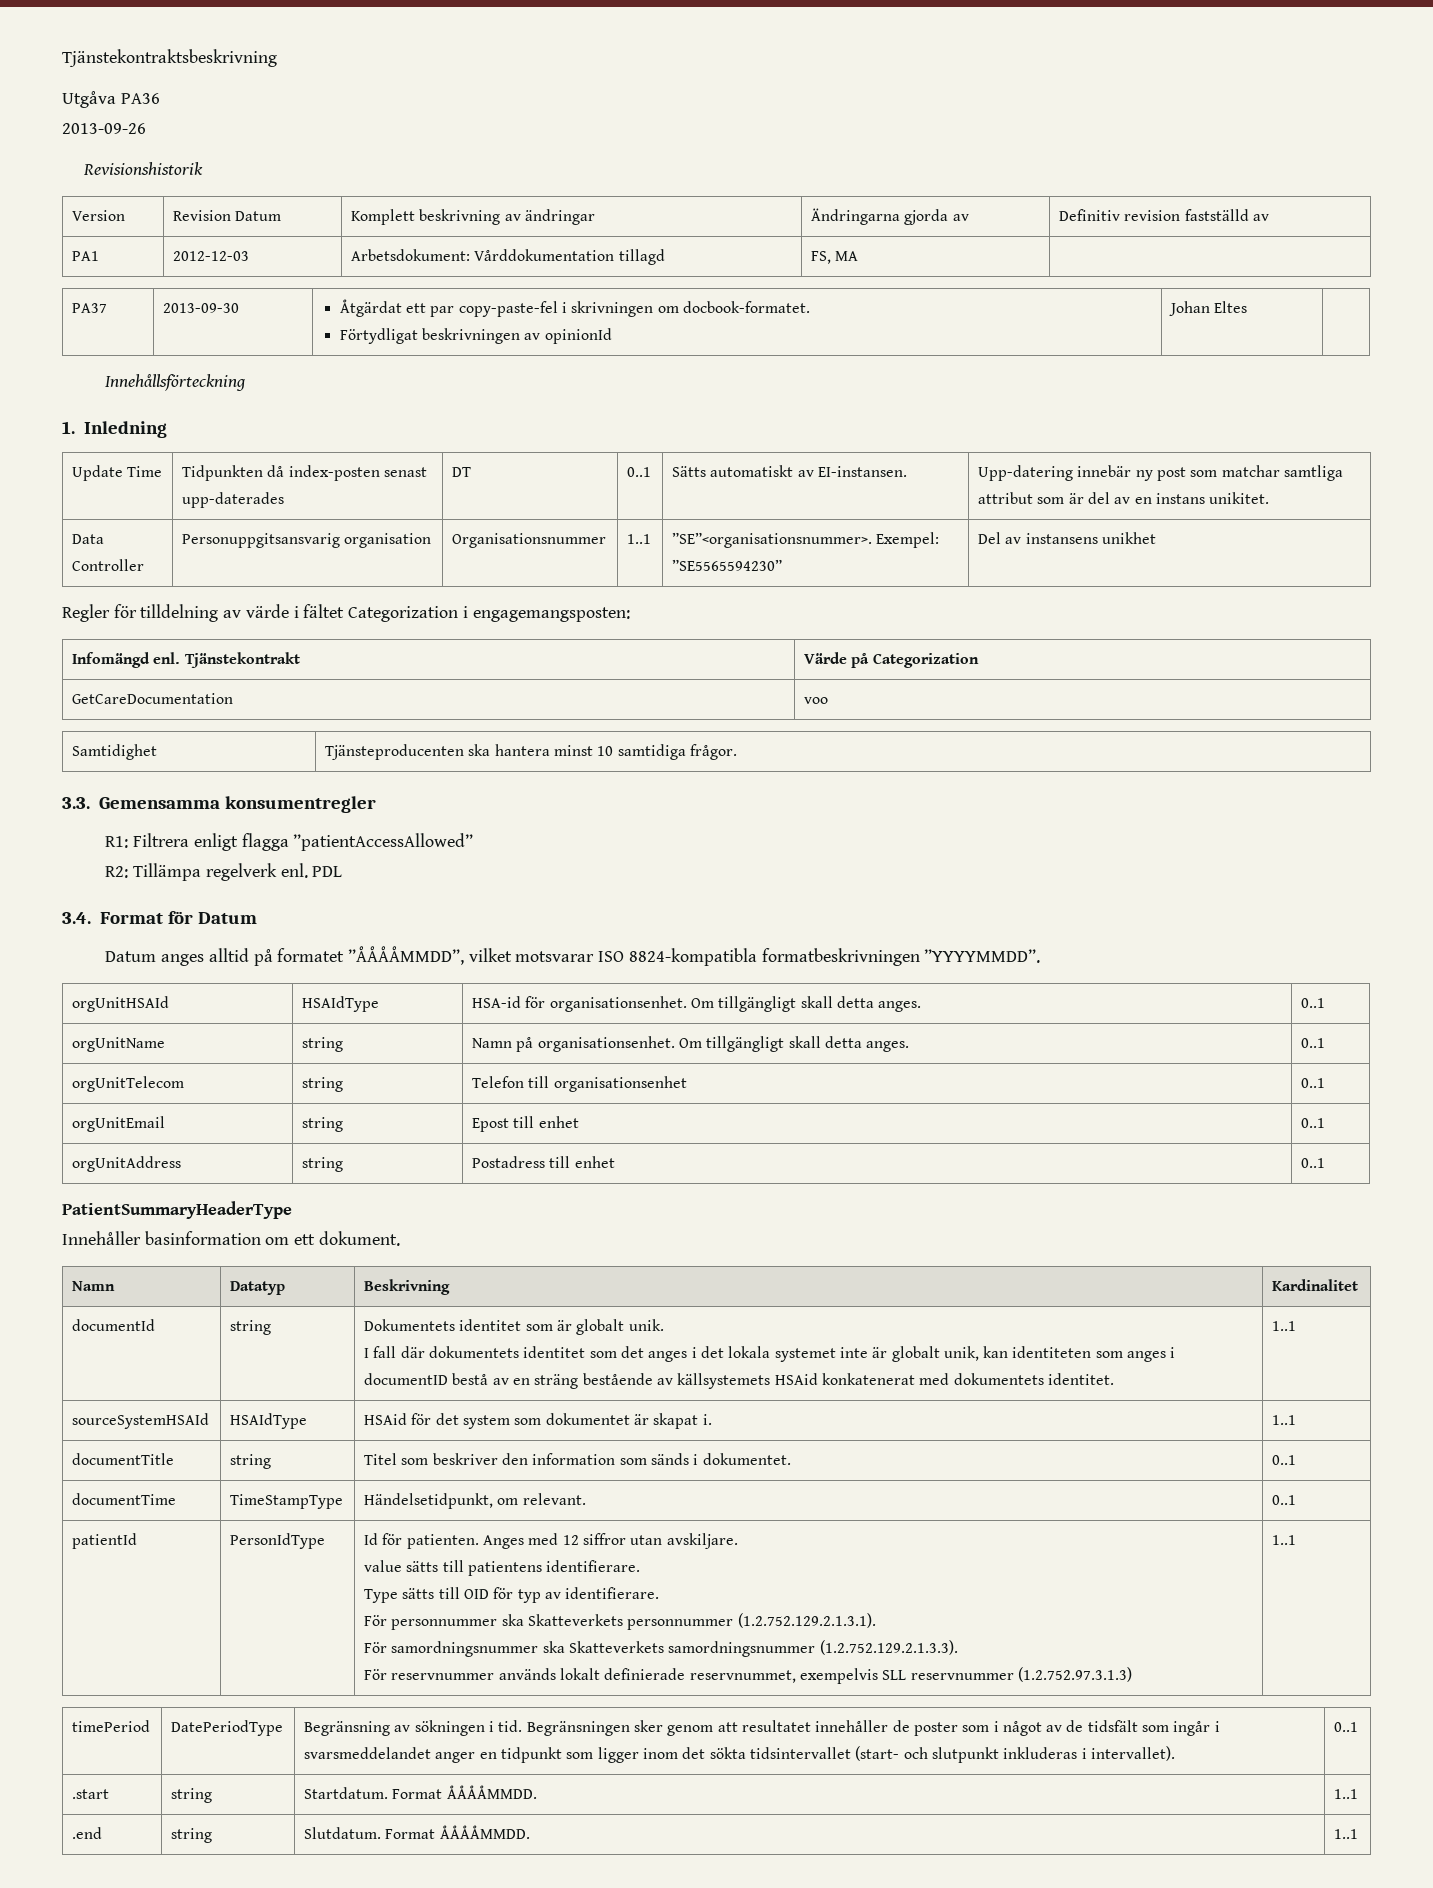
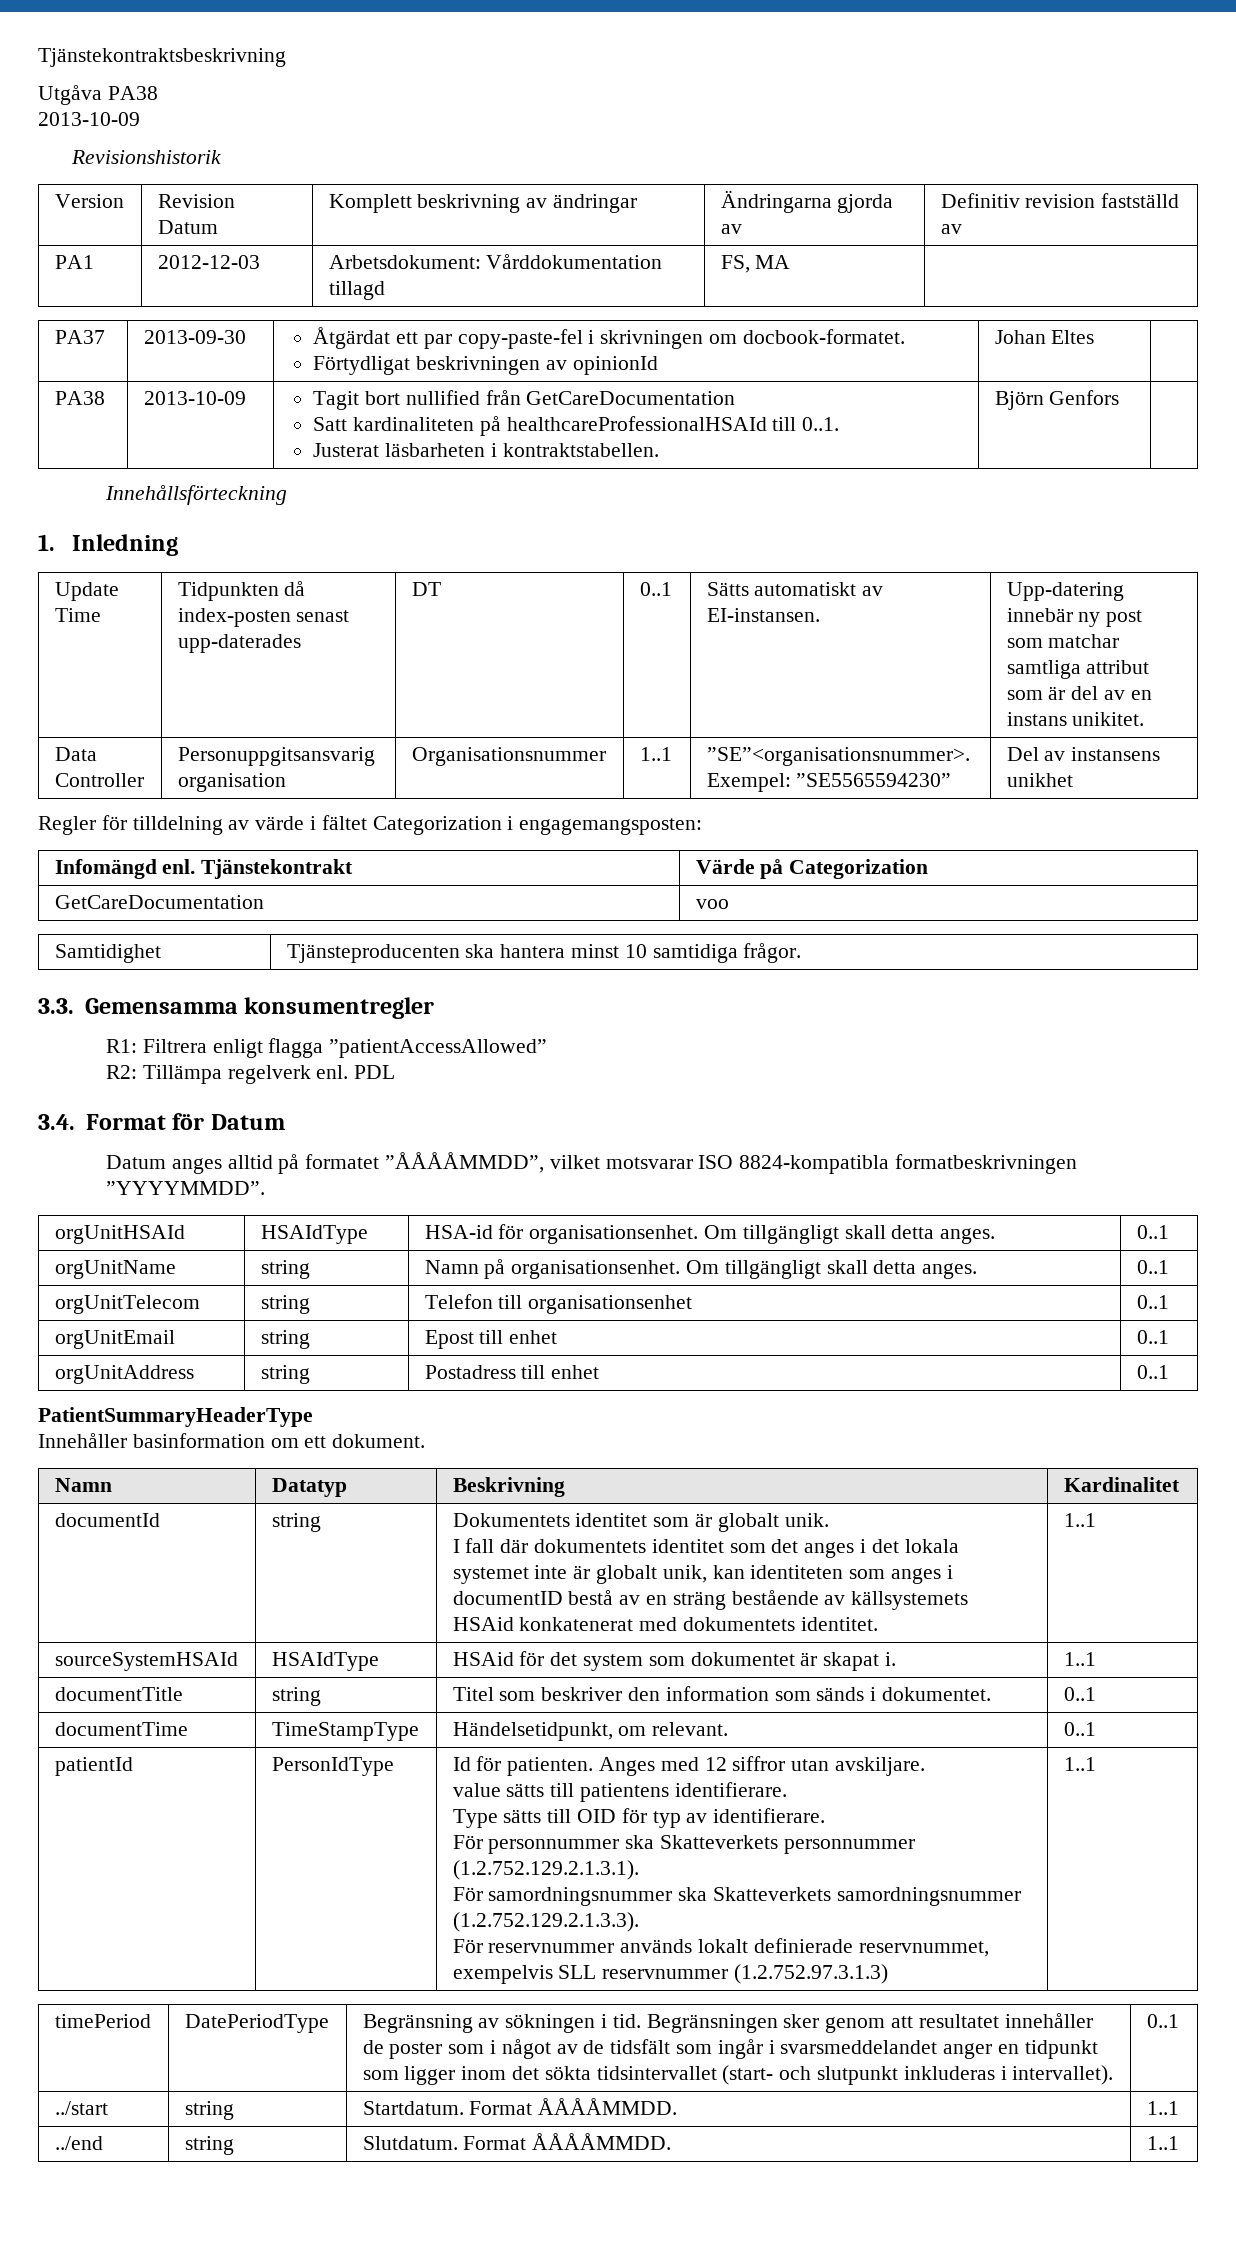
[120,93,160,104] [62,123,146,134] PA36 // 2013-09-26 -> [107,86,158,100] [38,112,140,126] PA38 // 2013-10-09
(1248, 307) none -> [54,391,105,405] [143,391,246,405] [313,390,736,410] [313,416,840,436] [313,443,659,457] [994,390,1120,410] // PA38 | 2013-10-09 | Tagit bort nullified från GetCareDocumentation // Satt kardinaliteten på healthcareProfessionalHSAId till 0..1. // Justerat läsbarheten i kontraktstabellen. | Björn Genfors |
[72,1789,110,1799] .start -> [54,2101,108,2115] ../start
[72,1827,103,1839] .end -> [54,2136,103,2150] ../end

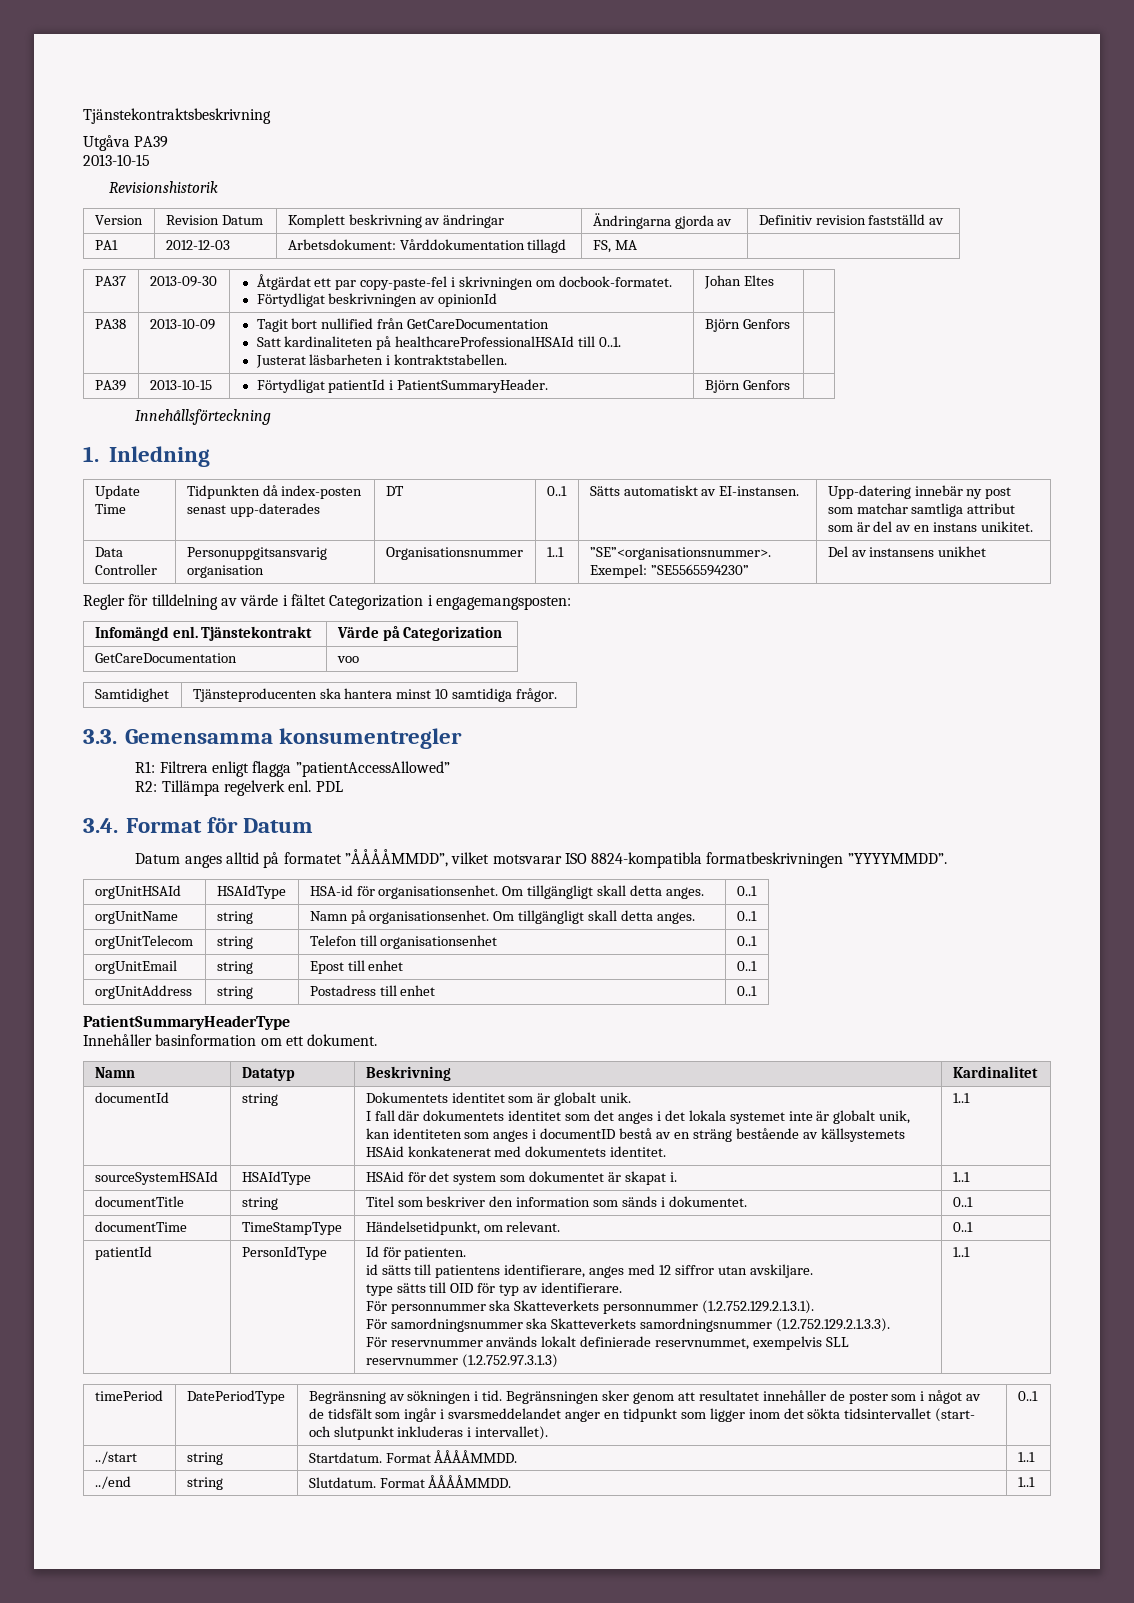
[107,86,158,100] [38,112,140,126] PA38 // 2013-10-09 -> [134,136,169,148] [83,154,150,166] PA39 // 2013-10-15
(1120, 397) none -> [94,380,126,391] [149,380,212,390] [256,379,549,393] [704,380,790,393] // PA39 | 2013-10-15 | Förtydligat patientId i PatientSummaryHeader. | Björn Genfors |
[599,1757,656,1776] Anges -> [365,1264,625,1278] // id sätts till patientens identifierare, anges
[452,1782,787,1802] [452,1809,498,1828] value sätts till patientens identifierare. // Type -> [365,1284,393,1296] type

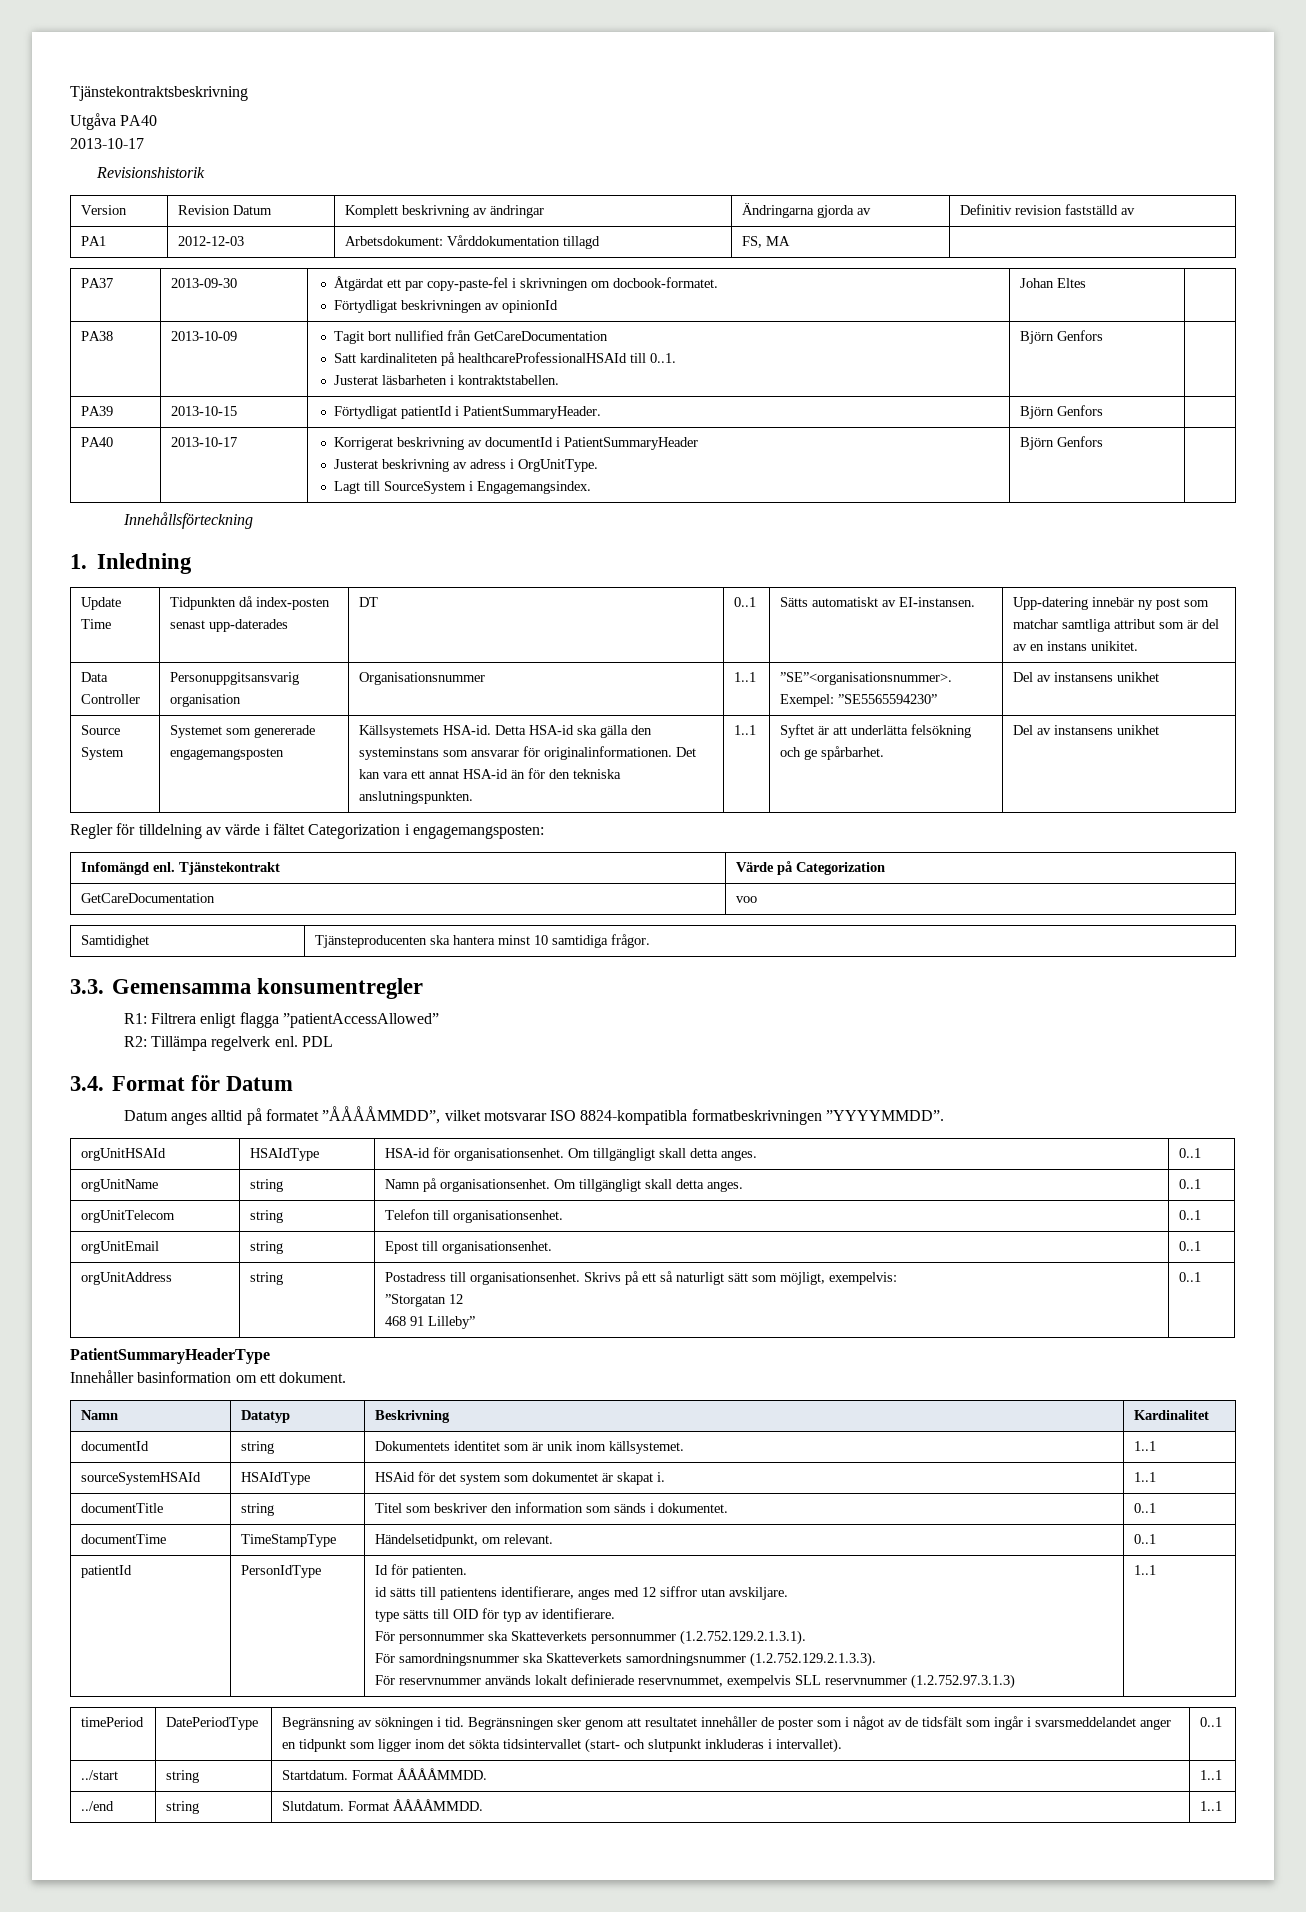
[134,136,169,148] [83,154,150,166] PA39 // 2013-10-15 -> [120,115,158,126] [70,138,144,149] PA40 // 2013-10-17
(790, 385) none -> [81,437,114,447] [171,437,238,447] [334,437,699,450] [334,459,599,472] [334,481,592,494] [1020,436,1104,450] // PA40 | 2013-10-17 | Korrigerat beskrivning av documentId i PatientSummaryHeader // Justerat beskrivning av adress i OrgUnitType. // Lagt till SourceSystem i Engagemangsindex. | Björn Genfors |
(987, 551) none -> [81,725,121,735] [81,747,125,760] [170,725,316,738] [170,748,285,760] [359,725,653,738] [359,746,697,760] [359,768,622,779] [359,791,474,804] [734,725,757,735] [780,724,972,738] [780,746,885,760] [1013,725,1160,735] // Source System | Systemet som genererade engagemangsposten | Källsystemets HSA-id. Detta HSA-id ska gälla den systeminstans som ansvarar för originalinformationen. Det kan vara ett annat HSA-id än för den tekniska anslutningspunkten. | 1..1 | Syftet är att underlätta felsökning och ge spårbarhet. | Del av instansens unikhet
[380,935,498,949] organisationsenhet -> [453,1210,564,1223] organisationsenhet.
[368,960,404,971] enhet -> [442,1241,553,1254] organisationsenhet.
[400,985,436,996] enhet -> [470,1271,898,1285] [385,1294,464,1307] [385,1316,476,1329] organisationsenhet. Skrivs på ett så naturligt sätt som möjligt, exempelvis: // ”Storgatan 12 // 468 91 Lilleby”
[554,1092,632,1106] [365,1110,911,1124] [365,1128,905,1142] [365,1146,667,1157] globalt unik. // I fall där dokumentets identitet som det anges i det lokala systemet inte är globalt unik, kan identiteten som anges i documentID bestå av en sträng bestående av källsystemets HSAid konkatenerat med dokumentets identitet. -> [547,1441,685,1454] unik inom källsystemet.

